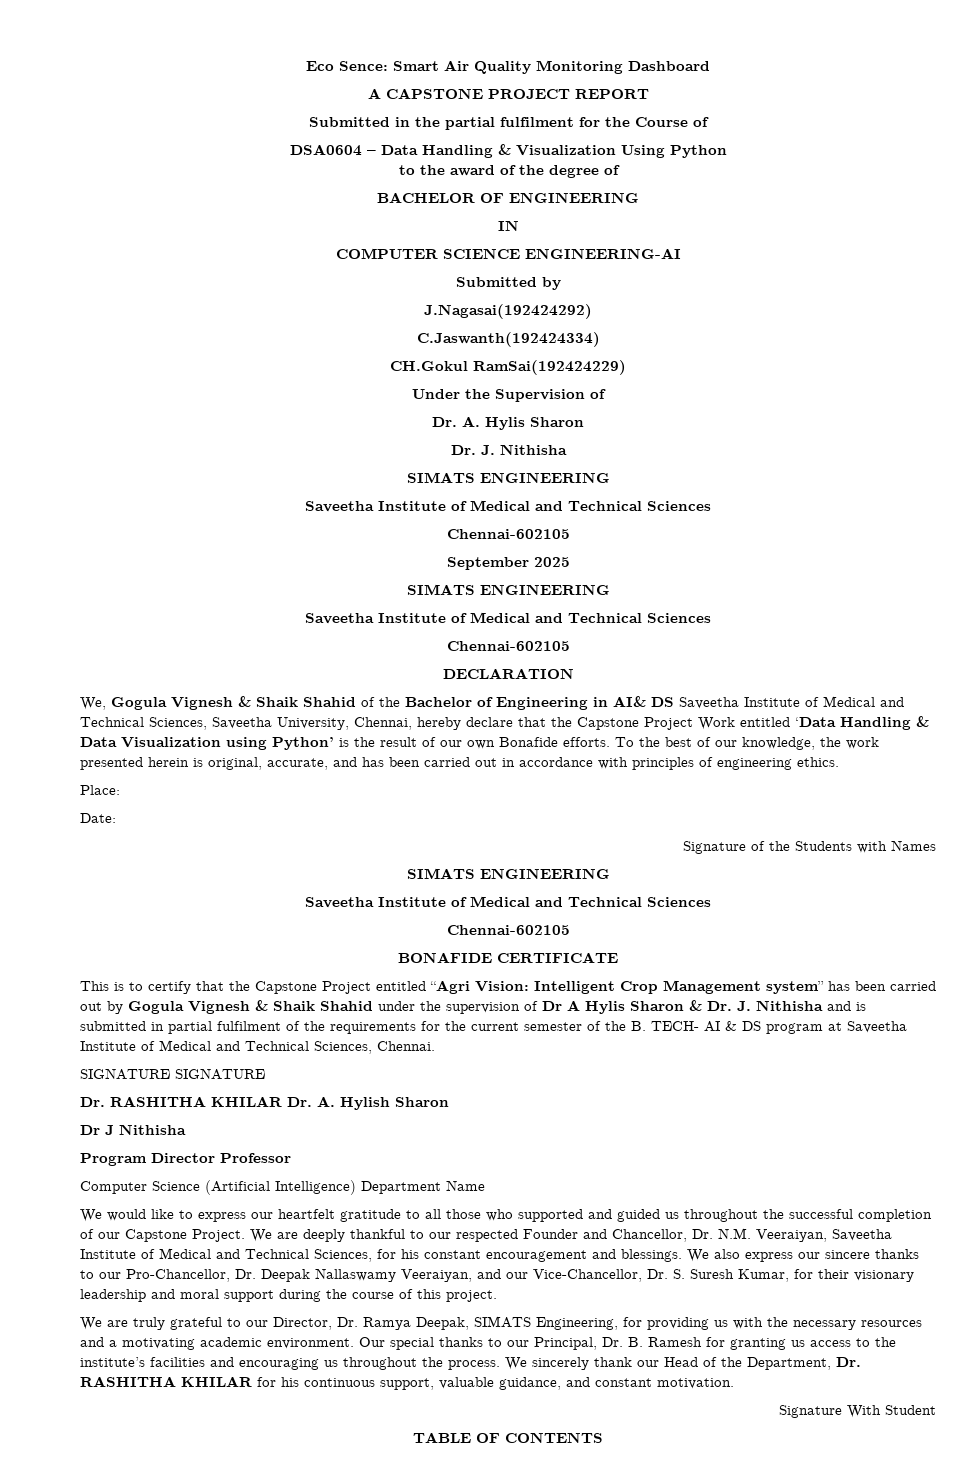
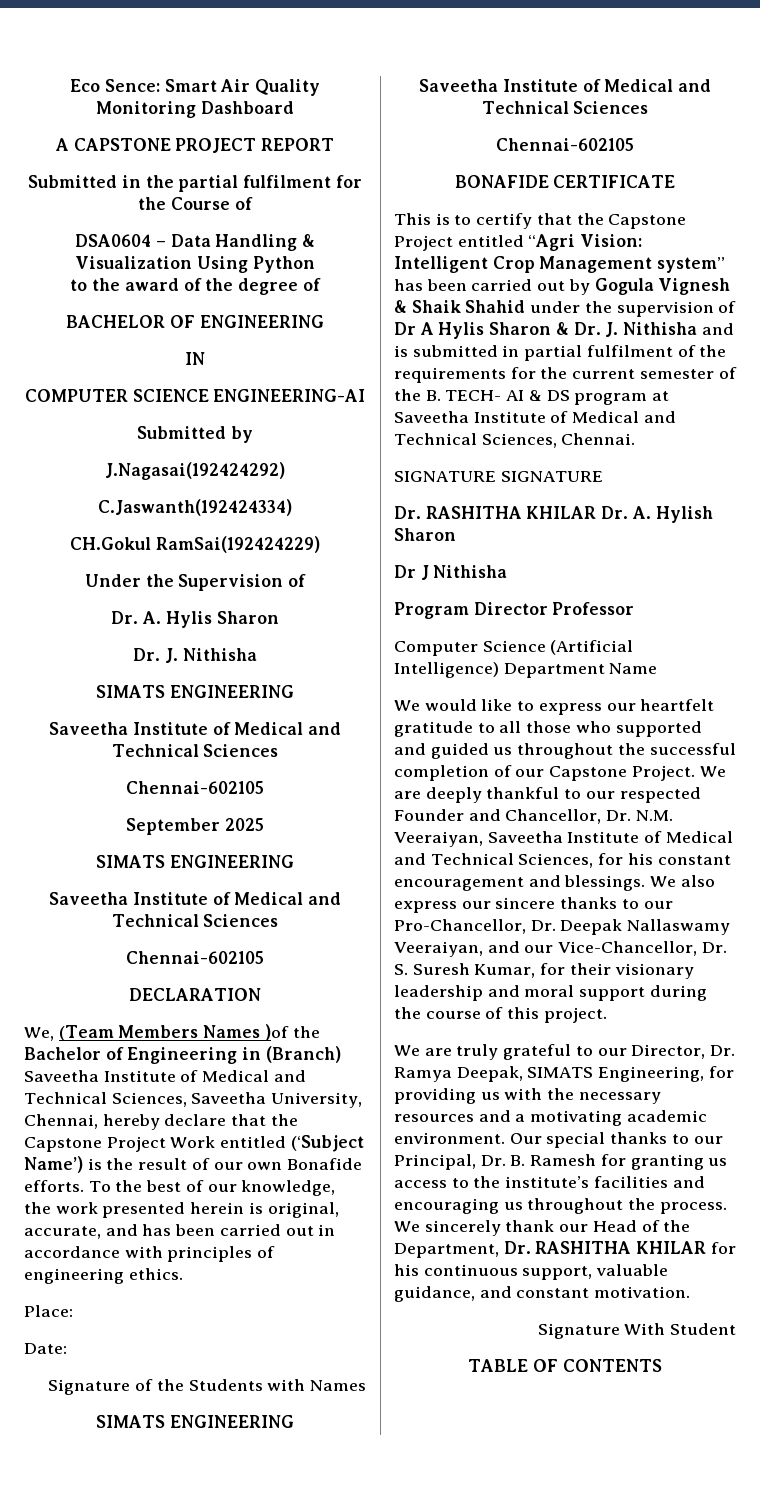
[111,696,375,710] Gogula Vignesh & Shaik Shahid of -> [58,1024,289,1041] (Team Members Names )of
[613,696,674,707] AI& DS -> [265,1046,341,1063] (Branch)
[795,716,929,730] [80,737,334,750] ‘Data Handling & Data Visualization using Python’ -> [290,1135,364,1152] [24,1156,83,1173] (‘Subject Name’)

